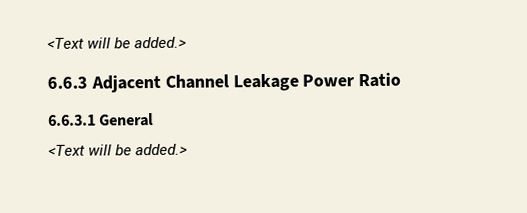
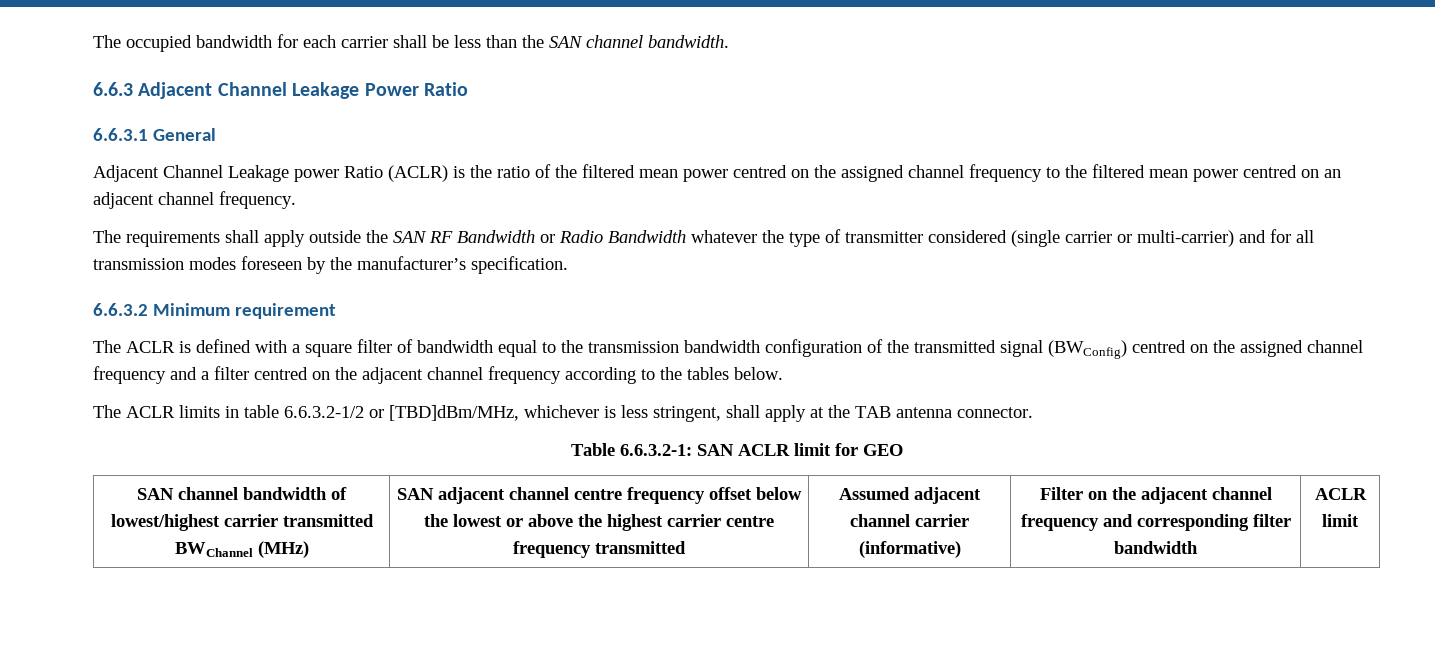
[47,36,188,49] <Text will be added.> -> [93,34,729,52] The occupied bandwidth for each carrier shall be less than the SAN channel bandwidth.
[48,143,189,156] <Text will be added.> -> [93,164,1341,182] [93,191,296,209] [93,229,1314,247] [93,256,568,274] [93,303,336,319] [93,339,1363,359] [93,366,783,384] [93,405,1033,422] [571,443,903,456] [137,487,347,500] [110,514,374,531] [174,541,309,558] [397,487,802,504] [424,514,774,531] [513,541,686,558] [839,487,981,504] [850,514,969,527] [858,541,961,558] [1039,487,1272,504] [1020,514,1291,531] [1114,541,1198,554] [1314,488,1367,500] [1322,514,1359,527] Adjacent Channel Leakage power Ratio (ACLR) is the ratio of the filtered mean power centred on the assigned channel frequency to the filtered mean power centred on an adjacent channel frequency. // The requirements shall apply outside the SAN RF Bandwidth or Radio Bandwidth whatever the type of transmitter considered (single carrier or multi-carrier) and for all transmission modes foreseen by the manufacturer’s specification. // 6.6.3.2 Minimum requirement // The ACLR is defined with a square filter of bandwidth equal to the transmission bandwidth configuration of the transmitted signal (BWConfig) centred on the assigned channel frequency and a filter centred on the adjacent channel frequency according to the tables below. // The ACLR limits in table 6.6.3.2-1/2 or [TBD]dBm/MHz, whichever is less stringent, shall apply at the TAB antenna connector. // Table 6.6.3.2-1: SAN ACLR limit for GEO // SAN channel bandwidth of lowest/highest carrier transmitted BWChannel (MHz) | SAN adjacent channel centre frequency offset below the lowest or above the highest carrier centre frequency transmitted | Assumed adjacent channel carrier (informative) | Filter on the adjacent channel frequency and corresponding filter bandwidth | ACLR limit

